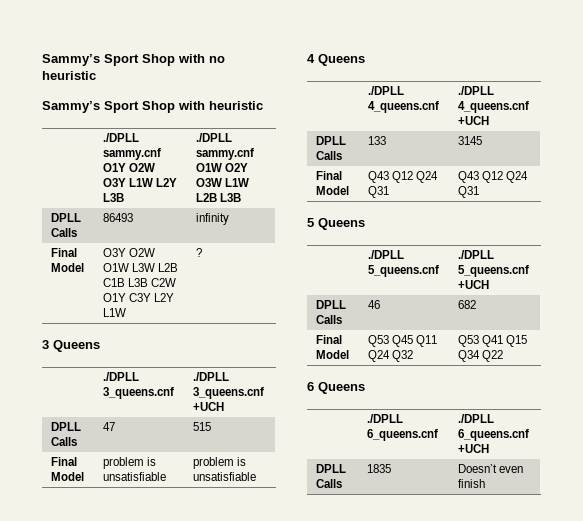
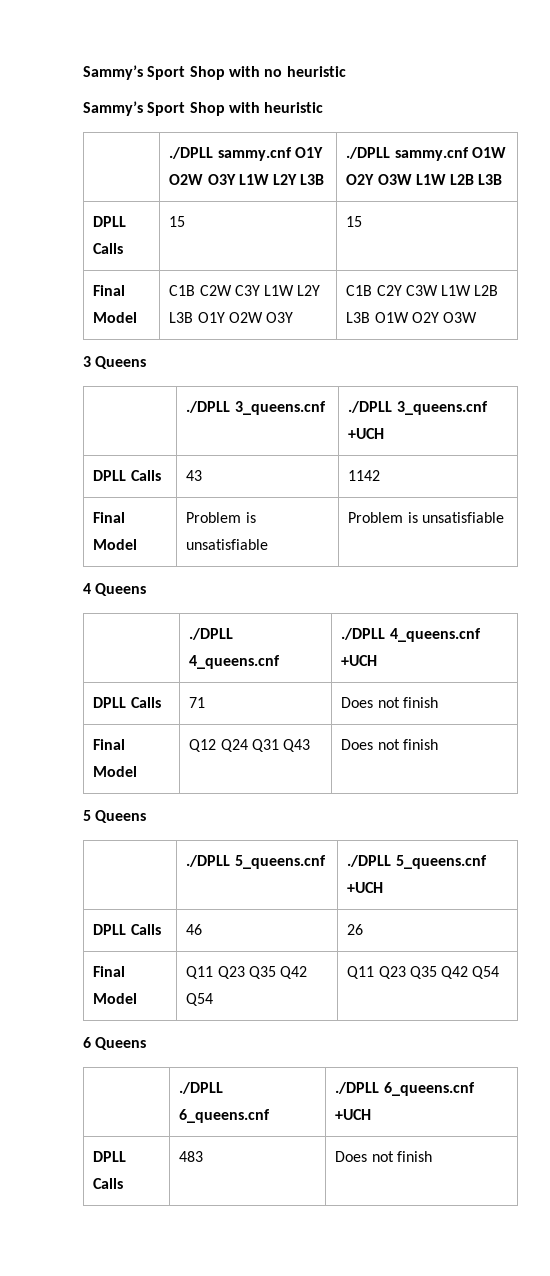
[103,213,134,222] [196,213,230,225] [51,248,78,257] [51,263,85,272] [103,248,156,257] [103,263,179,272] [103,278,177,287] [103,293,175,302] [103,308,127,317] [196,248,203,257] 86493 | infinity // Final Model | O3Y O2W O1W L3W L2B C1B L3B C2W O1Y C3Y L2Y L1W | ? -> [169,216,186,227] [346,216,363,227] [93,285,126,296] [93,312,138,323] [169,285,321,296] [169,312,294,323] [346,285,499,296] [346,312,478,323] 15 | 15 // Final Model | C1B C2W C3Y L1W L2Y L3B O1Y O2W O3Y | C1B C2Y C3W L1W L2B L3B O1W O2Y O3W
[103,422,116,431] [193,422,212,431] [51,457,78,466] [51,472,85,481] [103,457,145,469] 47 | 515 // Final Model | problem -> [186,470,203,481] [348,470,381,481] [93,512,126,523] [93,539,138,550] [186,512,242,523] 43 | 1142 // Final Model | Problem
[193,457,235,469] problem -> [348,512,404,523] Problem
[368,136,387,145] [458,136,483,145] [316,171,343,180] [316,186,350,195] [368,171,439,183] [368,186,390,198] [458,171,529,183] [458,186,480,198] 133 | 3145 // Final Model | Q43 Q12 Q24 Q31 | Q43 Q12 Q24 Q31 -> [189,697,206,708] [341,697,438,708] [93,739,126,750] [93,766,138,777] [189,739,311,752] [341,739,438,750] 71 | Does not finish // Final Model | Q12 Q24 Q31 Q43 | Does not finish
[458,300,477,309] [316,335,343,344] [316,350,350,359] [368,335,438,347] [368,350,414,362] [458,335,528,347] [458,350,504,362] 682 // Final Model | Q53 Q45 Q11 Q24 Q32 | Q53 Q41 Q15 Q34 Q22 -> [347,924,364,935] [93,966,126,977] [93,993,138,1004] [186,966,308,979] [186,993,214,1006] [347,966,500,979] 26 // Final Model | Q11 Q23 Q35 Q42 Q54 | Q11 Q23 Q35 Q42 Q54
[367,464,392,473] [458,464,524,473] 1835 | Doesn’t even -> [179,1151,204,1162] [335,1151,394,1162] 483 | Does not

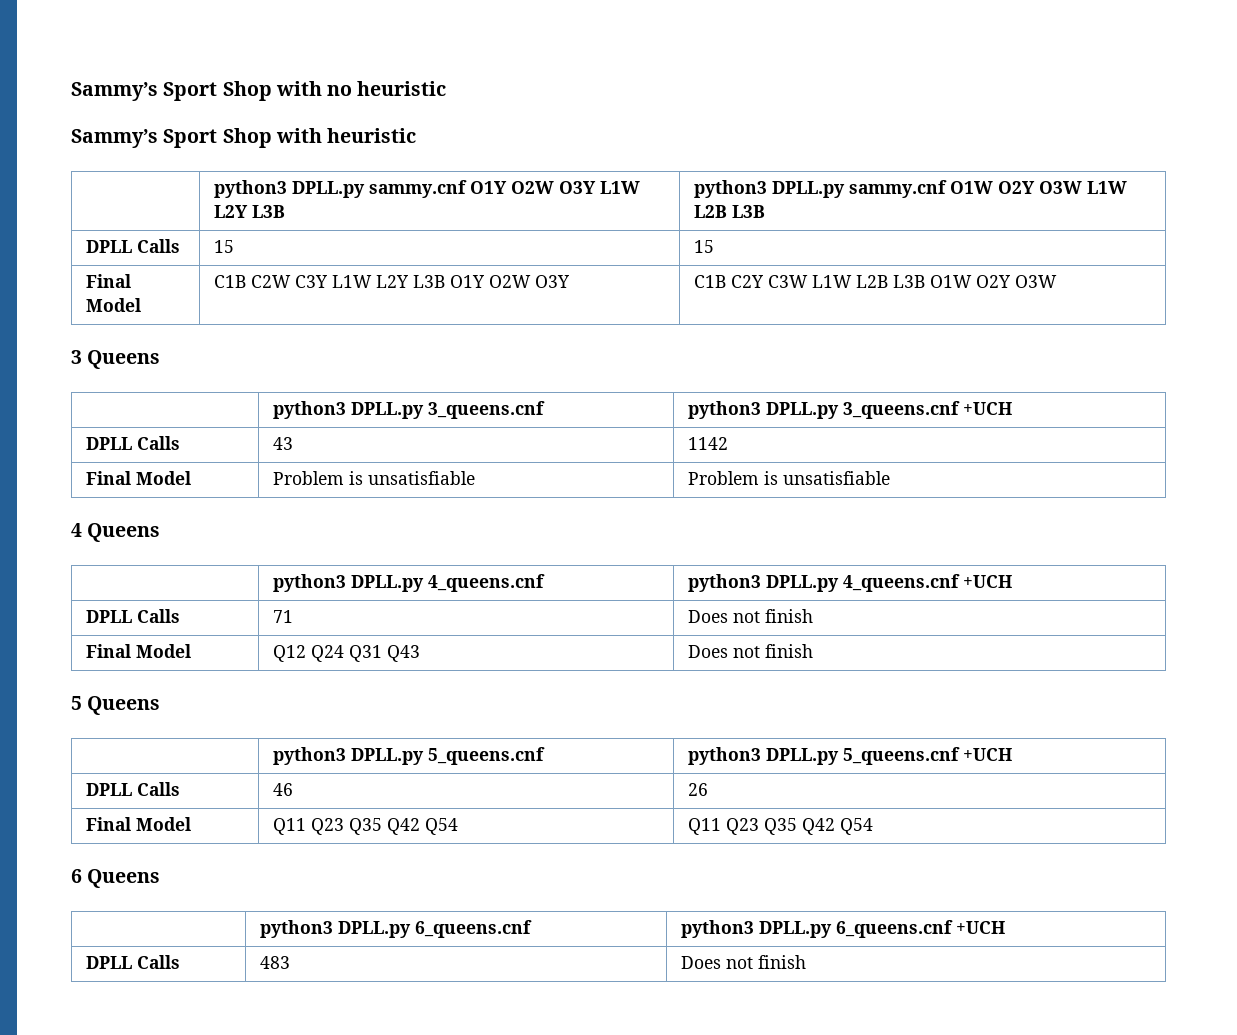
[169,147,214,159] ./DPLL -> [213,180,365,198] python3 DPLL.py
[346,147,391,159] ./DPLL -> [693,180,845,198] python3 DPLL.py
[186,401,231,413] ./DPLL -> [272,401,424,419] python3 DPLL.py
[348,401,393,413] ./DPLL -> [687,401,839,419] python3 DPLL.py
[189,628,234,640] ./DPLL -> [272,574,424,592] python3 DPLL.py
[341,628,386,640] ./DPLL -> [687,574,839,592] python3 DPLL.py
[186,855,231,867] ./DPLL -> [272,747,424,765] python3 DPLL.py
[347,855,392,867] ./DPLL -> [687,747,839,765] python3 DPLL.py
[179,1082,224,1094] ./DPLL -> [259,920,411,938] python3 DPLL.py
[335,1082,380,1094] ./DPLL -> [680,920,832,938] python3 DPLL.py

